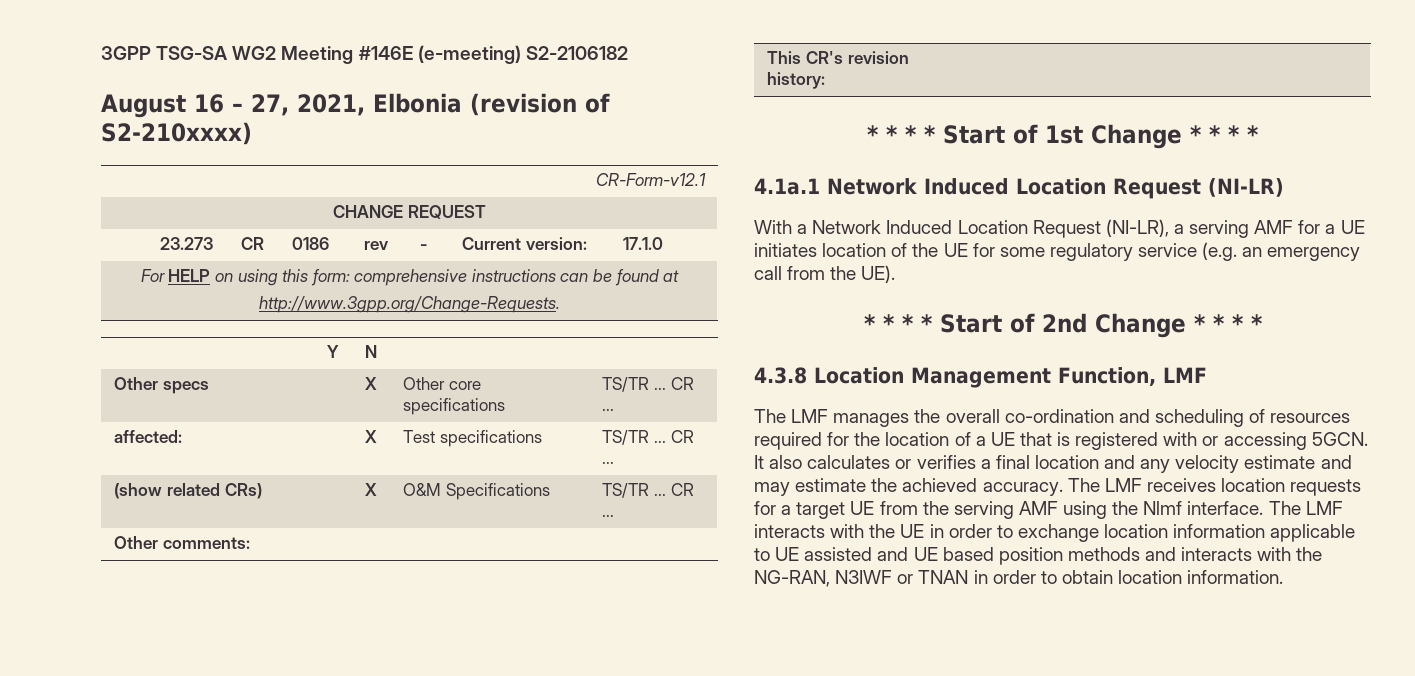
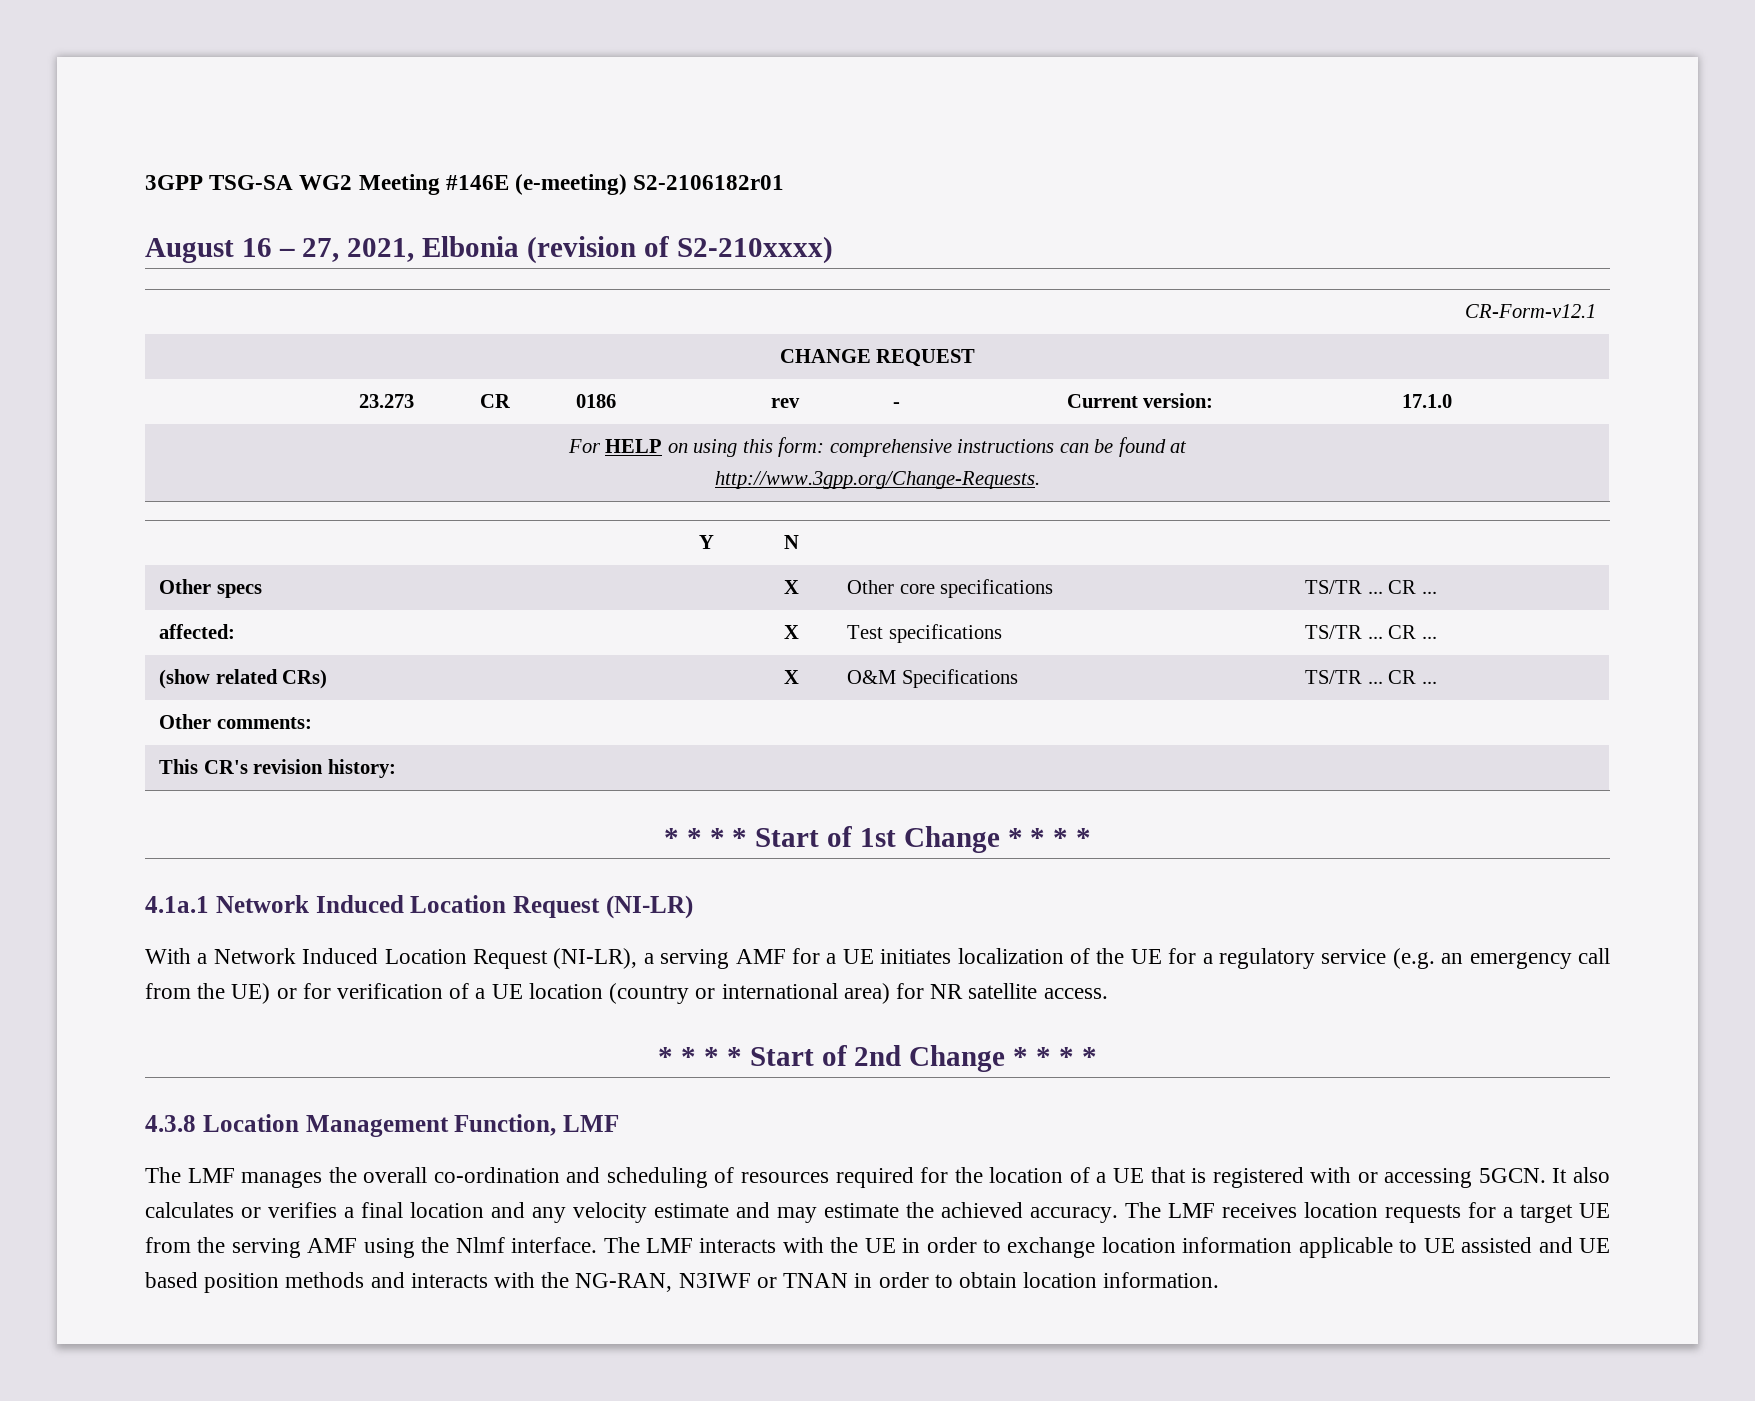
[525,46,628,60] S2-2106182 -> [633,175,785,190] S2-2106182r01
[822,243,887,257] location -> [957,948,1064,964] localization
[999,247,1045,257] some -> [1202,953,1213,964] a
[861,265,896,283] UE). -> [231,983,1108,1004] UE) or for verification of a UE location (country or international area) for NR satellite access.

